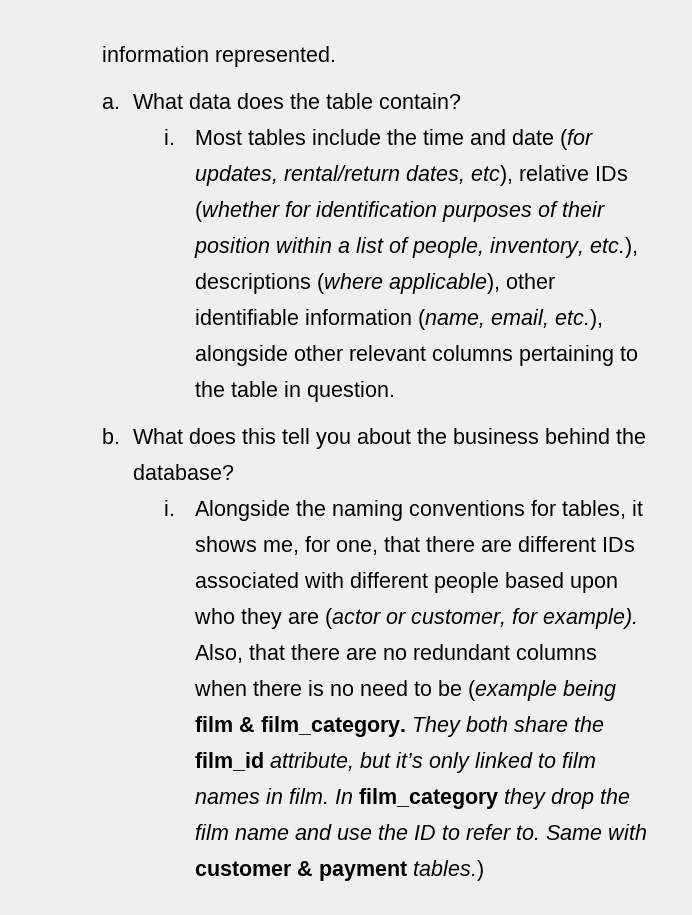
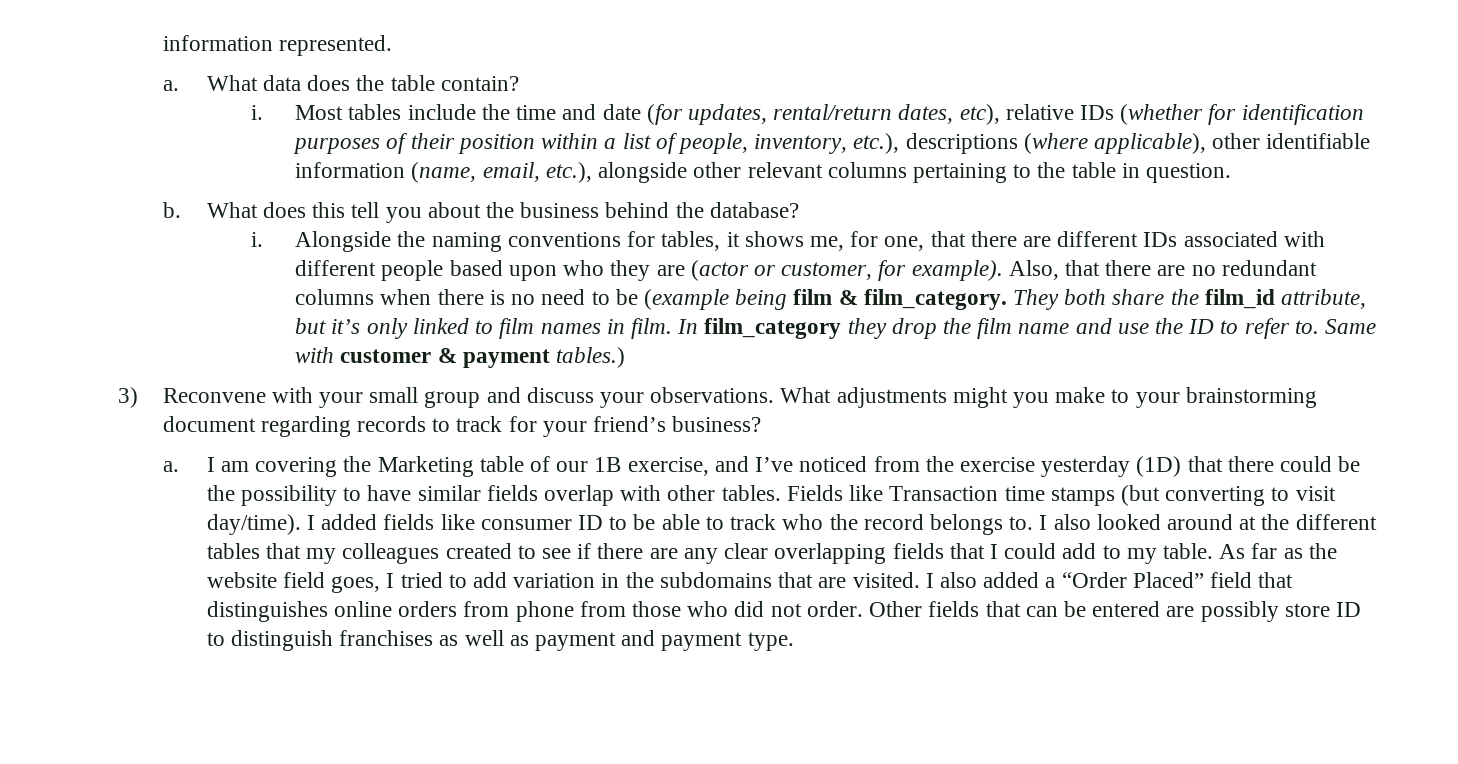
(484, 870) none -> [118,387,1317,408] [162,416,762,437] [162,456,1361,477] [206,485,1336,506] [206,514,1377,535] [206,543,1337,564] [206,572,1294,593] [206,601,1361,622] [206,630,794,651] // 3) Reconvene with your small group and discuss your observations. What adjustments might you make to your brainstorming document regarding records to track for your friend’s business? // a. I am covering the Marketing table of our 1B exercise, and I’ve noticed from the exercise yesterday (1D) that there could be the possibility to have similar fields overlap with other tables. Fields like Transaction time stamps (but converting to visit day/time). I added fields like consumer ID to be able to track who the record belongs to. I also looked around at the different tables that my colleagues created to see if there are any clear overlapping fields that I could add to my table. As far as the website field goes, I tried to add variation in the subdomains that are visited. I also added a “Order Placed” field that distinguishes online orders from phone from those who did not order. Other fields that can be entered are possibly store ID to distinguish franchises as well as payment and payment type.

